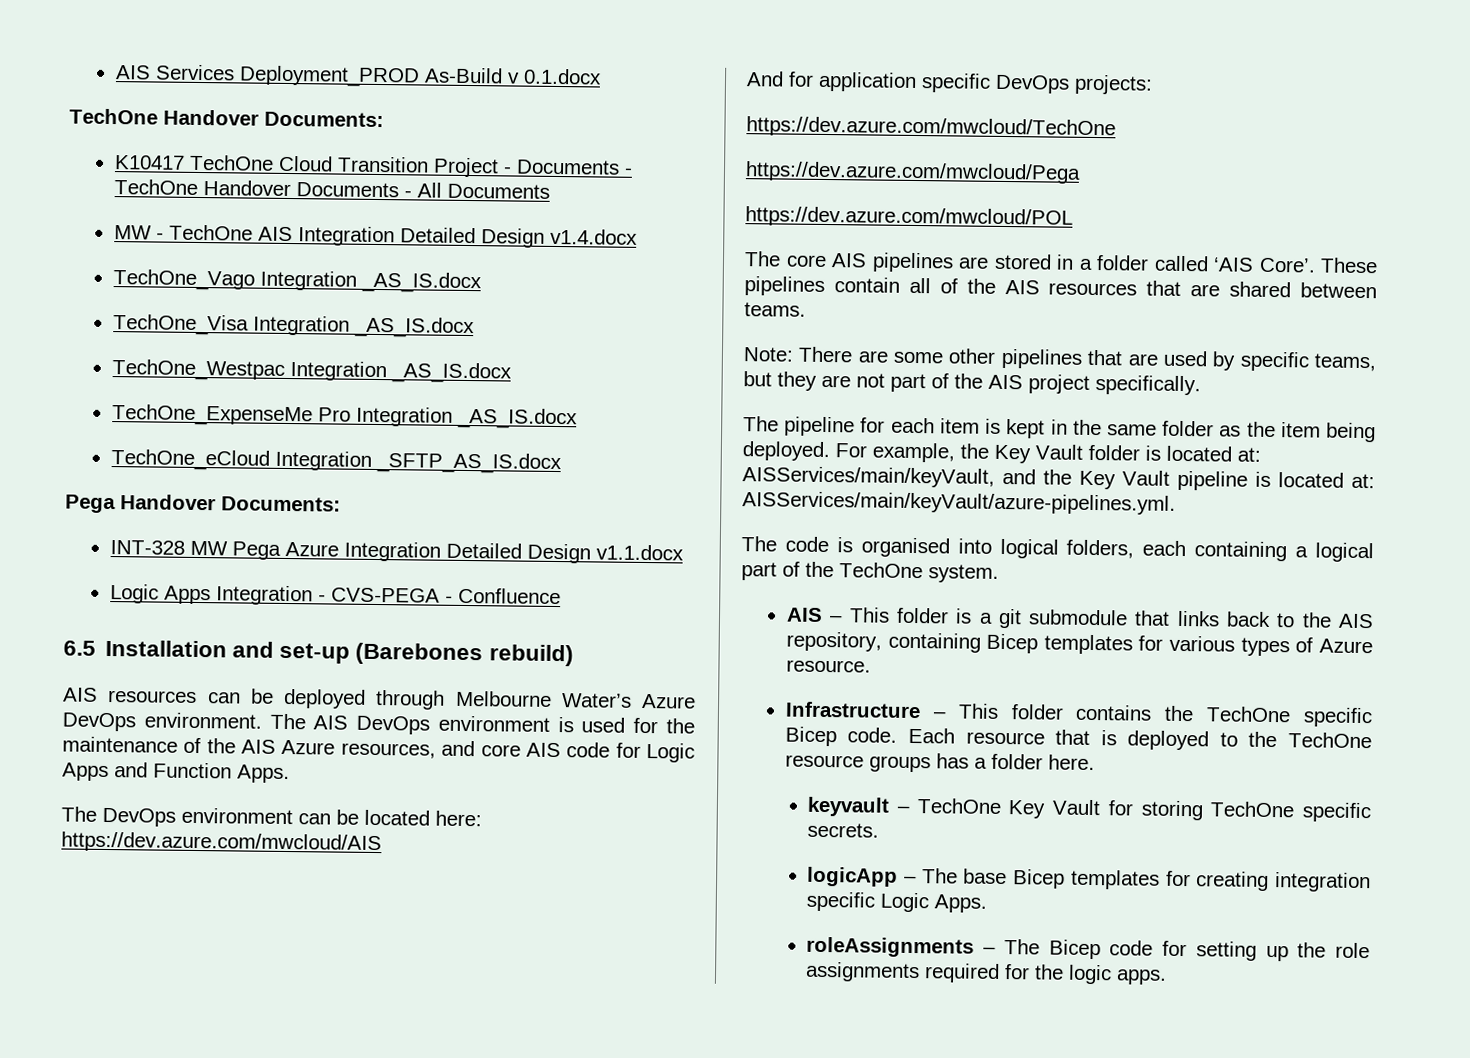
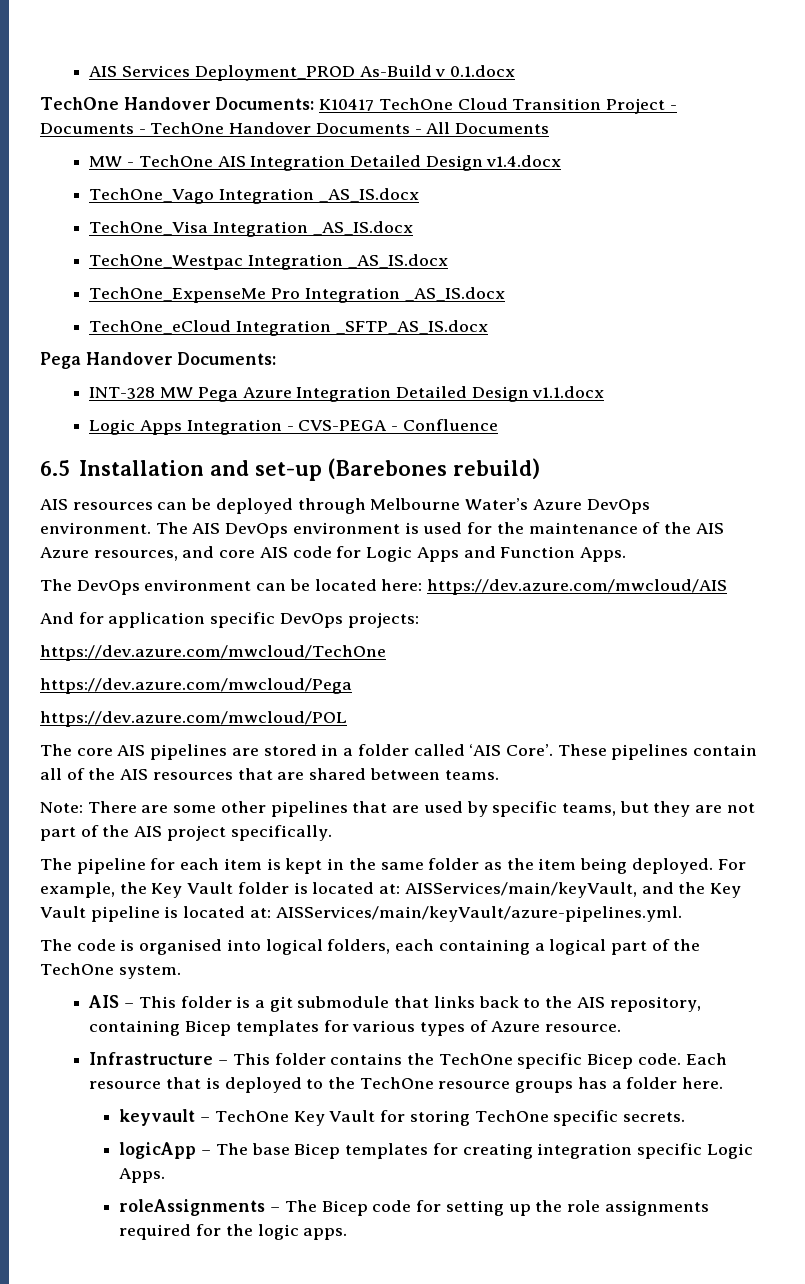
(384, 119) // -> (315, 103) none

